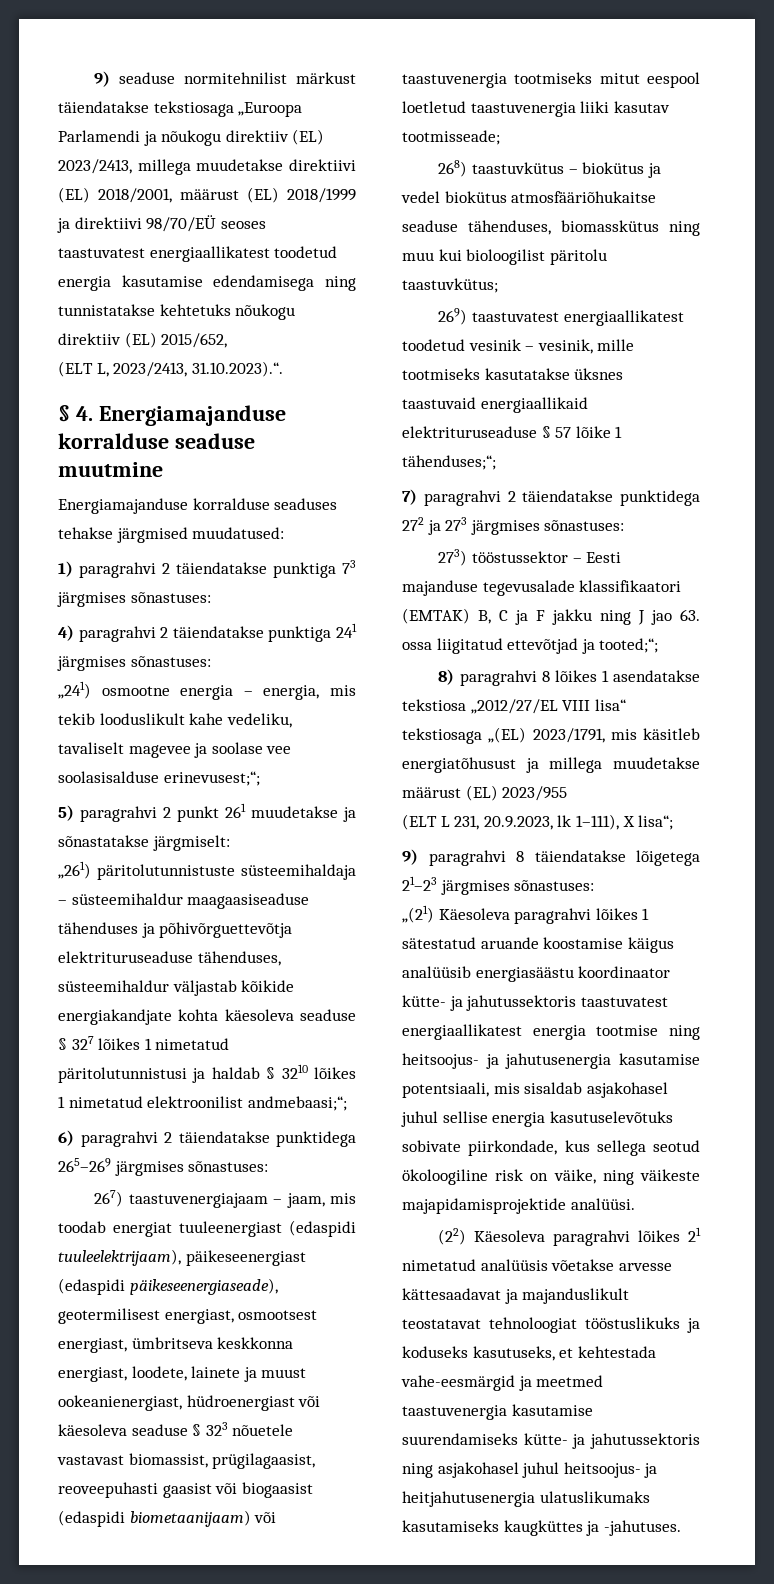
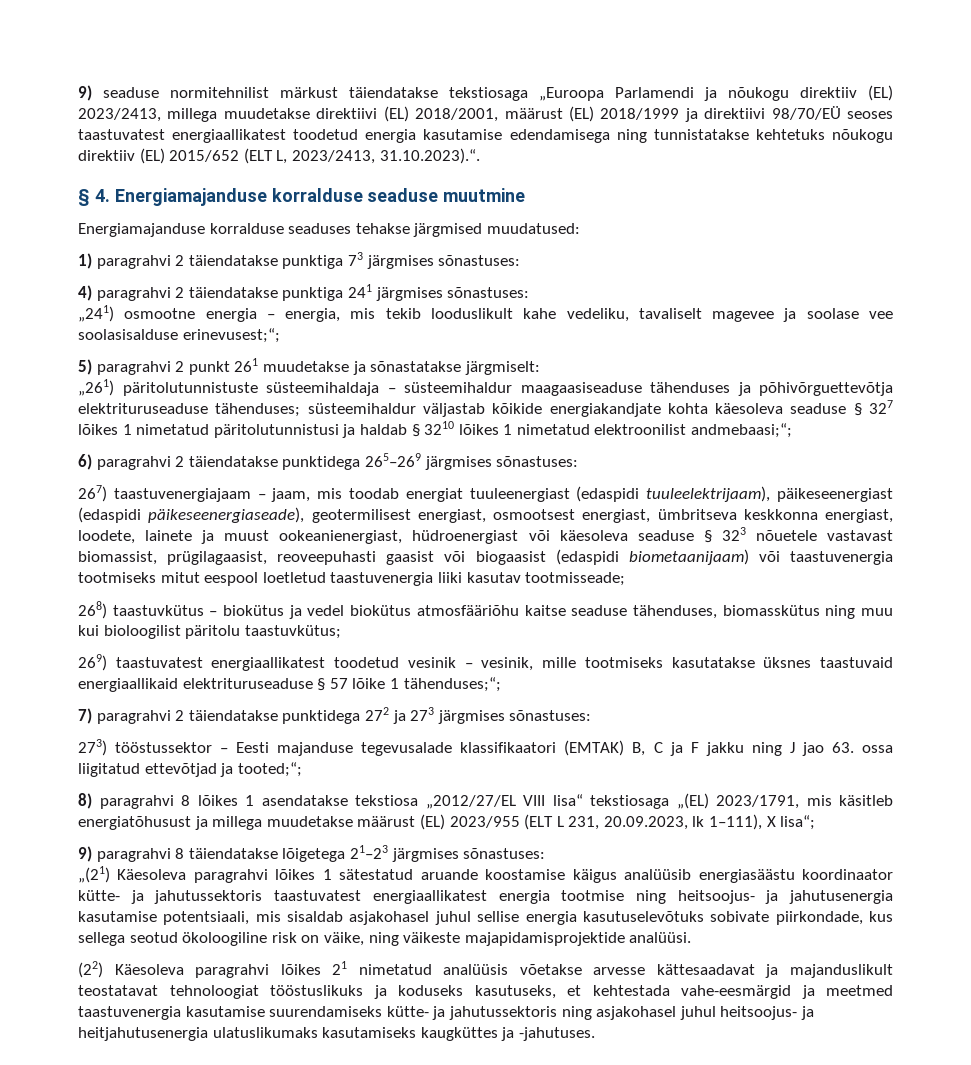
[161,333,228,348] 2015/652, // -> [169,150,240,162] 2015/652
[197,951,281,966] tähenduses, -> [215,403,301,417] tähenduses;
[511,191,657,203] atmosfääriõhukaitse -> [416,605,566,616] atmosfääriõhu kaitse
(568, 793) // -> (520, 822) none
[483,816,553,830] 20.9.2023, -> [603,816,688,830] 20.09.2023,

